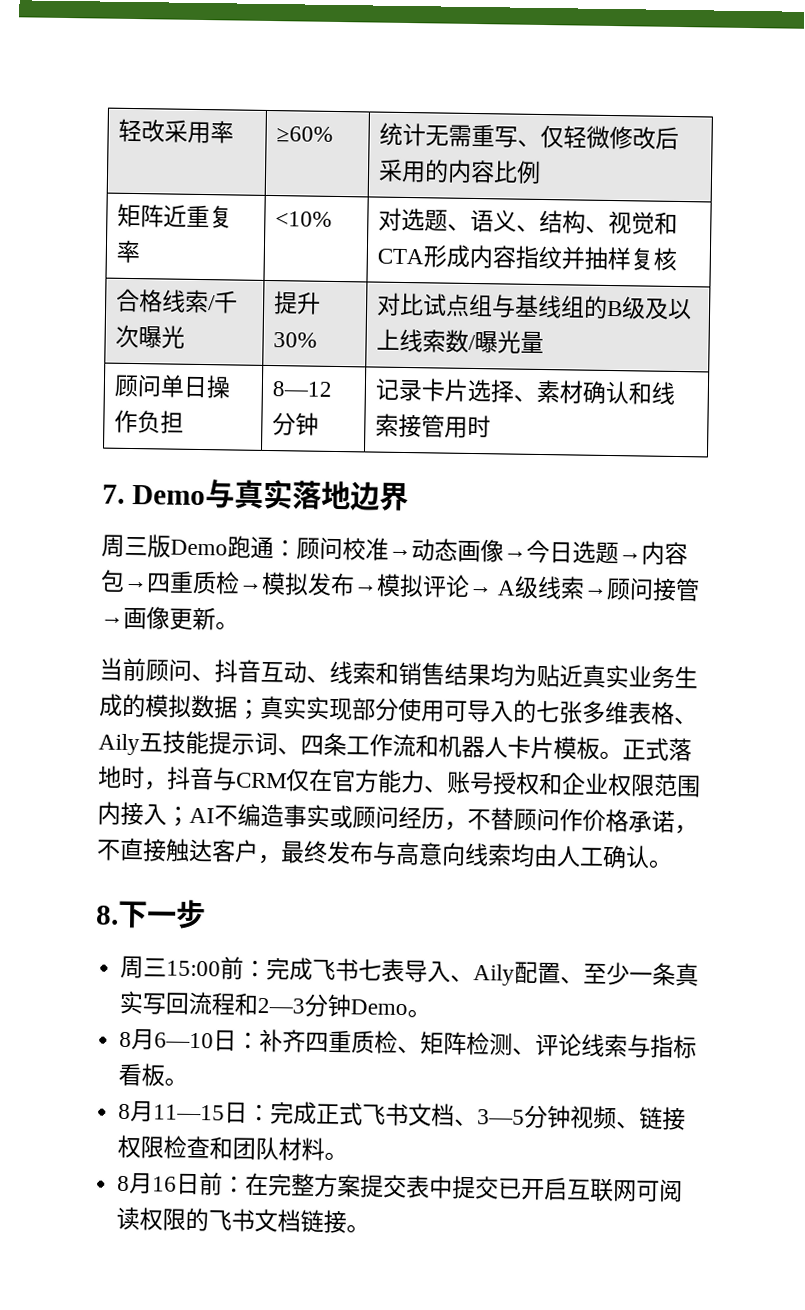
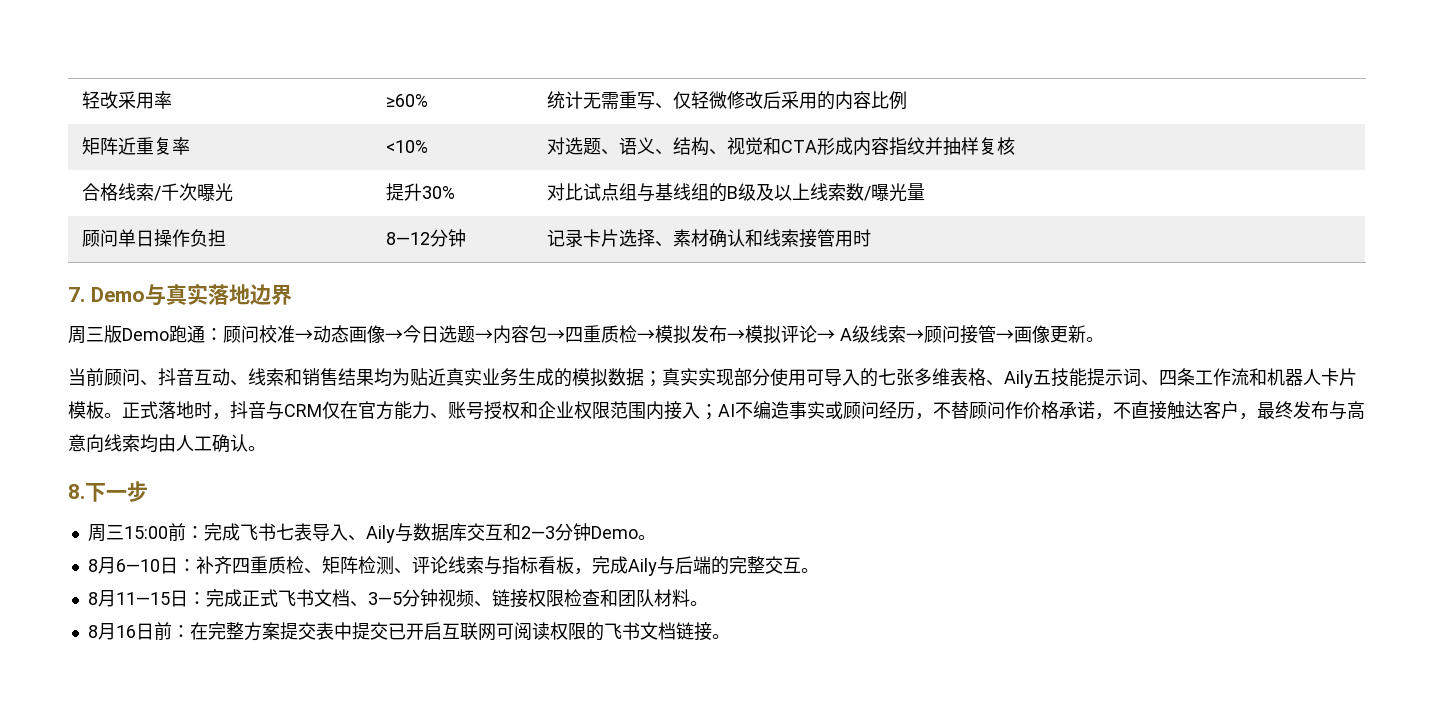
[514,961,700,987] [119,990,237,1016] 配置、至少一条真实写回流程 -> [394,523,503,542] 与数据库交互
(166, 1075) none -> [573,556,801,576] ，完成Aily与后端的完整交互

